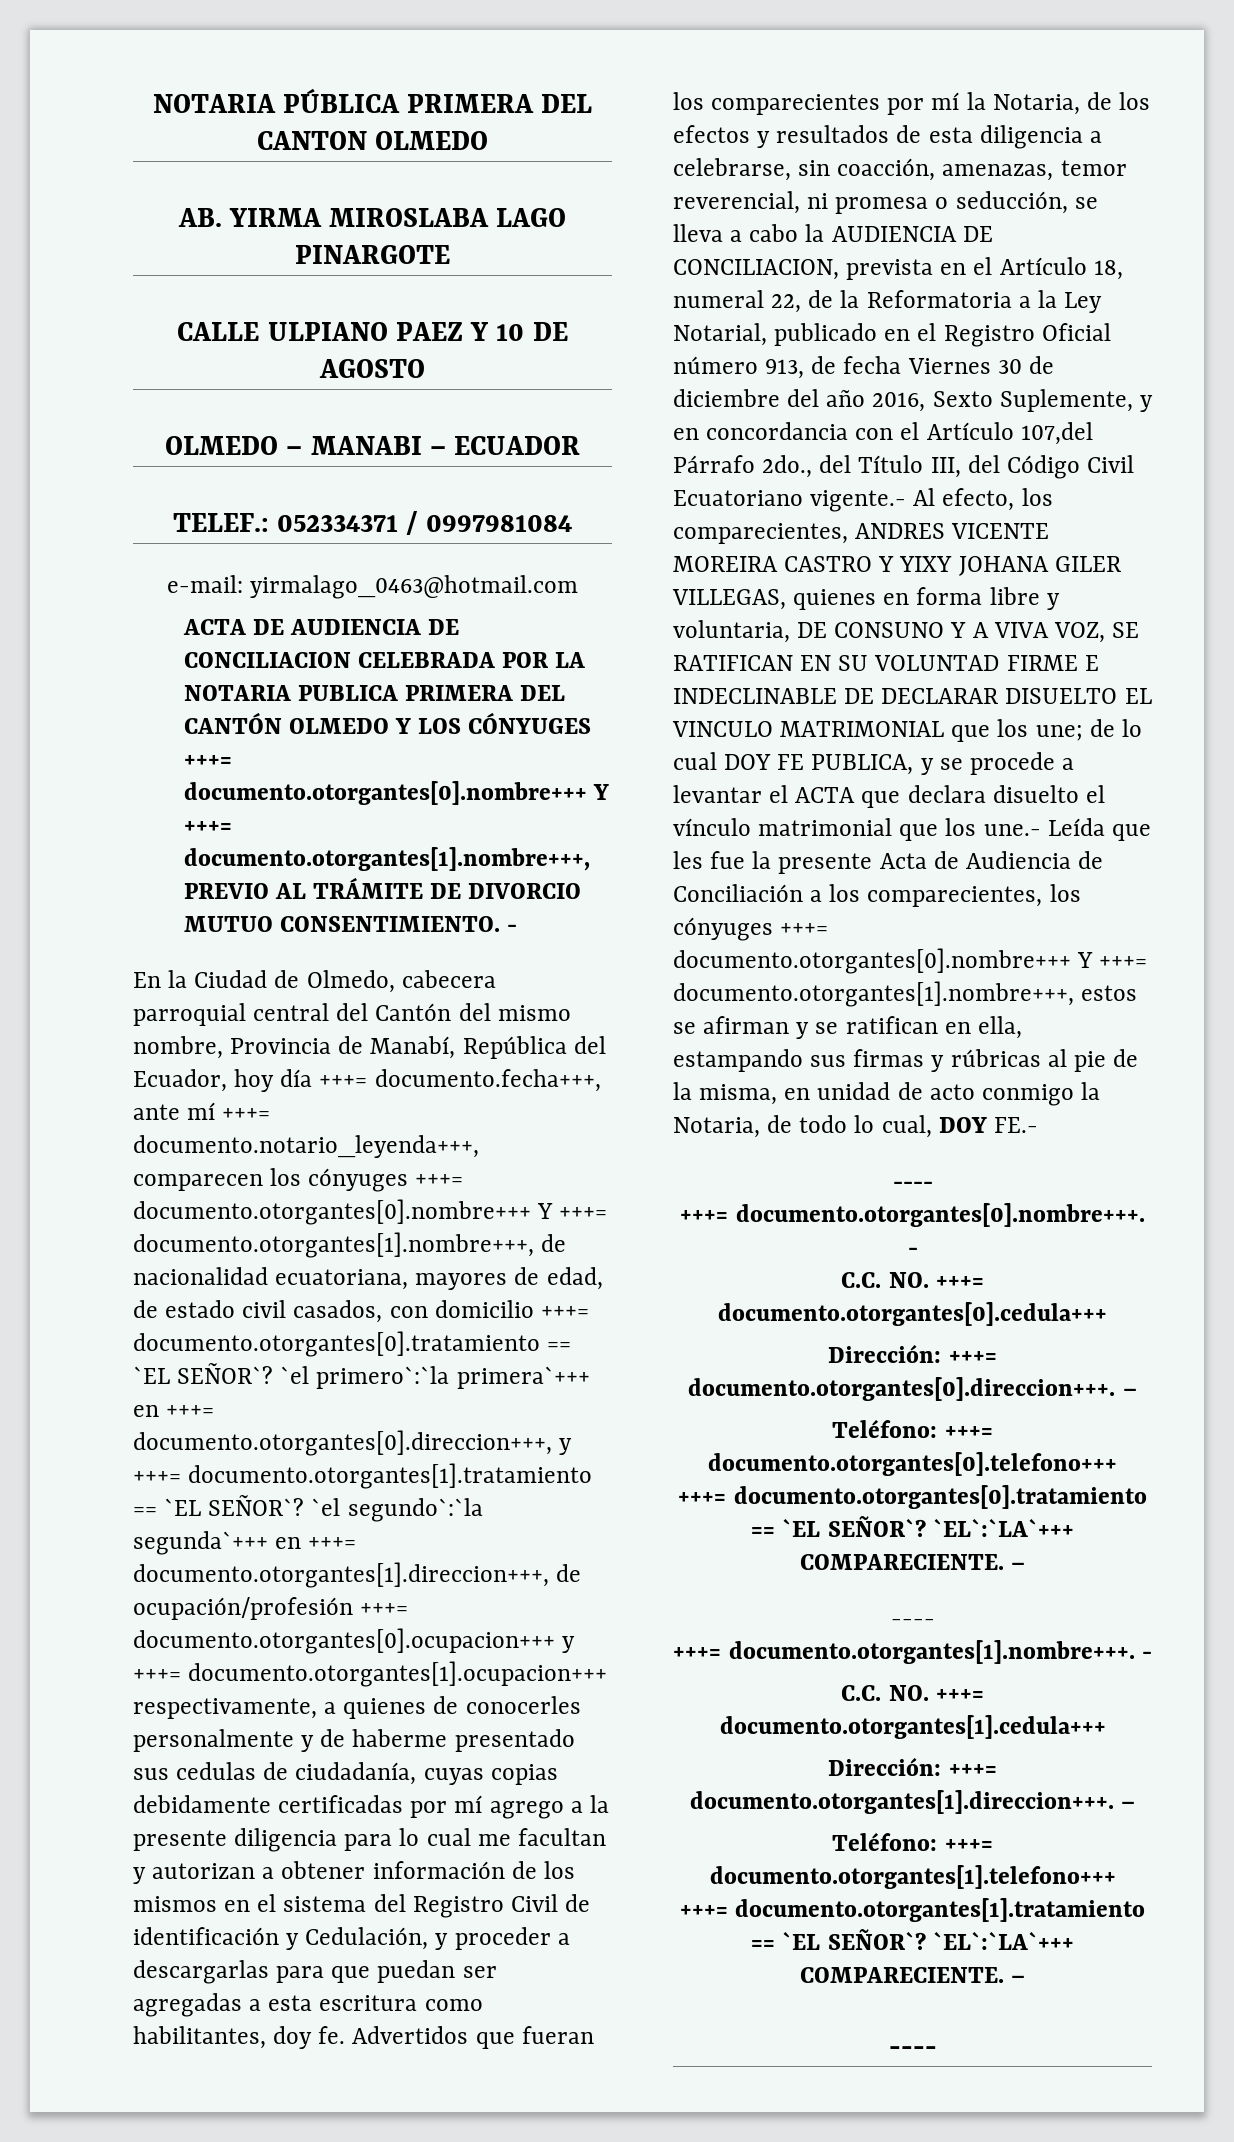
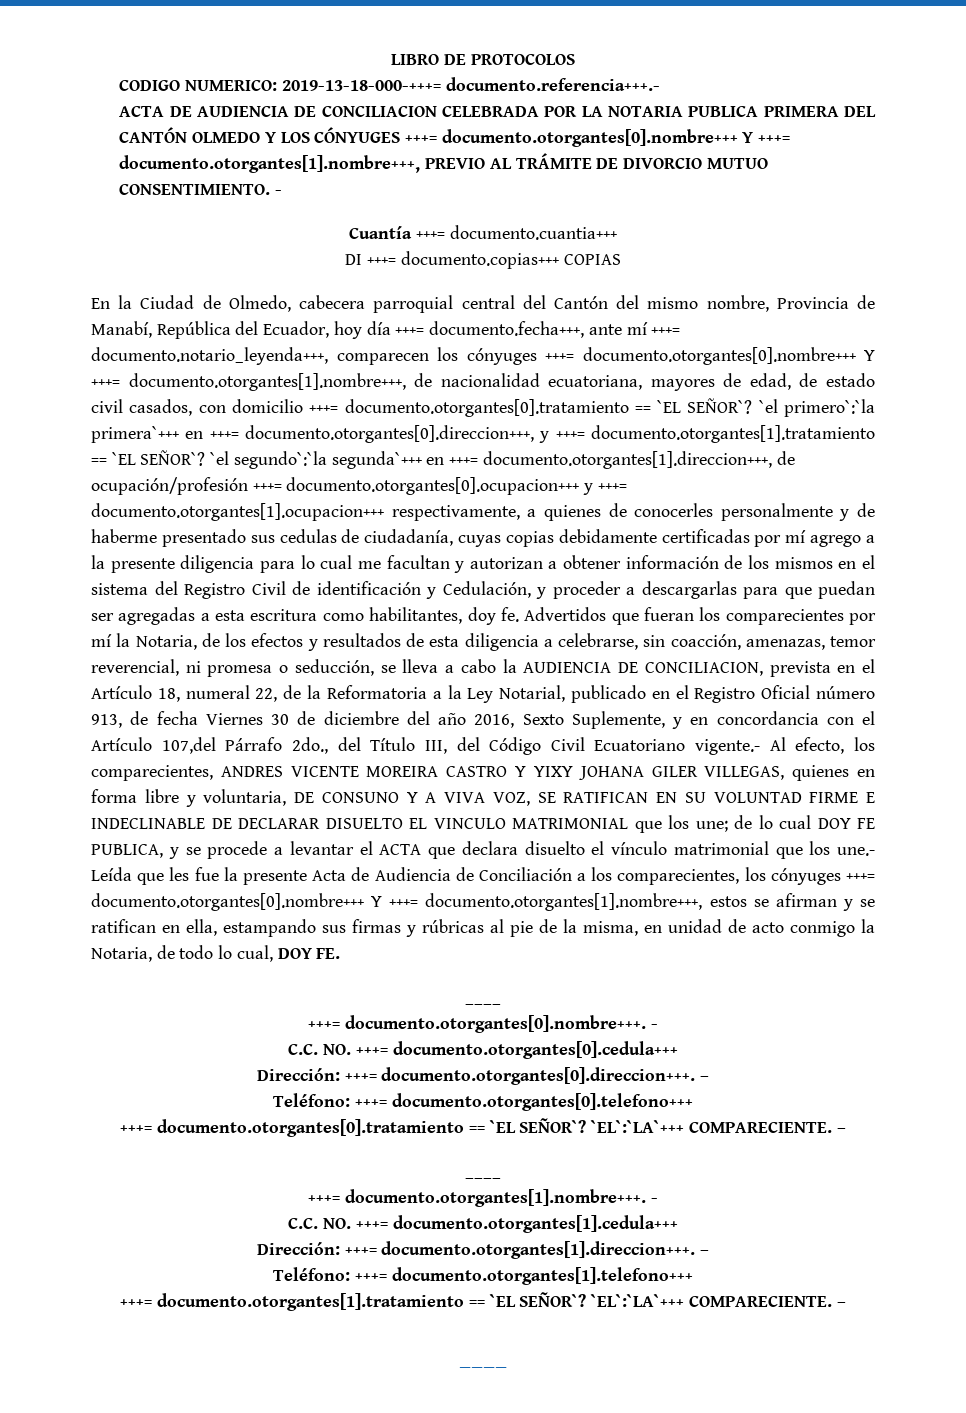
[152,88,593,113] [256,131,489,150] [177,208,567,227] [295,245,450,264] [177,322,568,341] [319,359,425,378] [165,436,580,455] [172,511,573,535] [166,575,579,599] NOTARIA PÚBLICA PRIMERA DEL CANTON OLMEDO // AB. YIRMA MIROSLABA LAGO PINARGOTE // CALLE ULPIANO PAEZ Y 10 DE AGOSTO // OLMEDO – MANABI – ECUADOR // TELEF.: 052334371 / 0997981084 // e-mail: yirmalago_0463@hotmail.com -> [391,54,575,65] [119,77,660,91] LIBRO DE PROTOCOLOS // CODIGO NUMERICO: 2019-13-18-000-+++= documento.referencia+++.-
(517, 928) none -> [349,225,617,240] [345,251,621,269] // Cuantía +++= documento.cuantia+++ // DI +++= documento.copias+++ COPIAS
[993,1117,1038,1133] [892,1181,933,1189] FE.- // ---- -> [316,948,341,959] [465,1003,501,1005] FE. // ____
[890,1619,935,1626] ---- -> [465,1177,501,1179] ____
[888,2046,937,2055] ---- -> [459,1365,507,1368] ____

